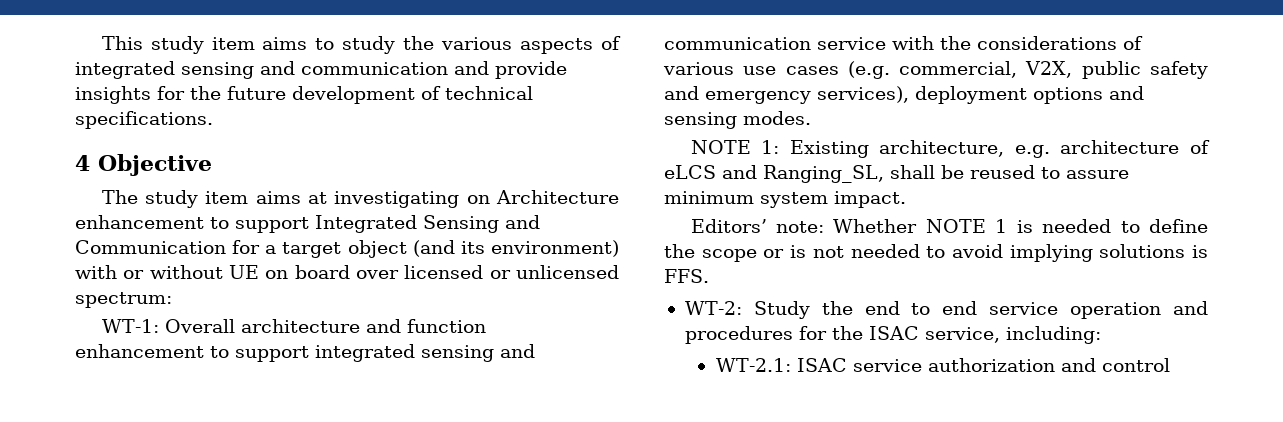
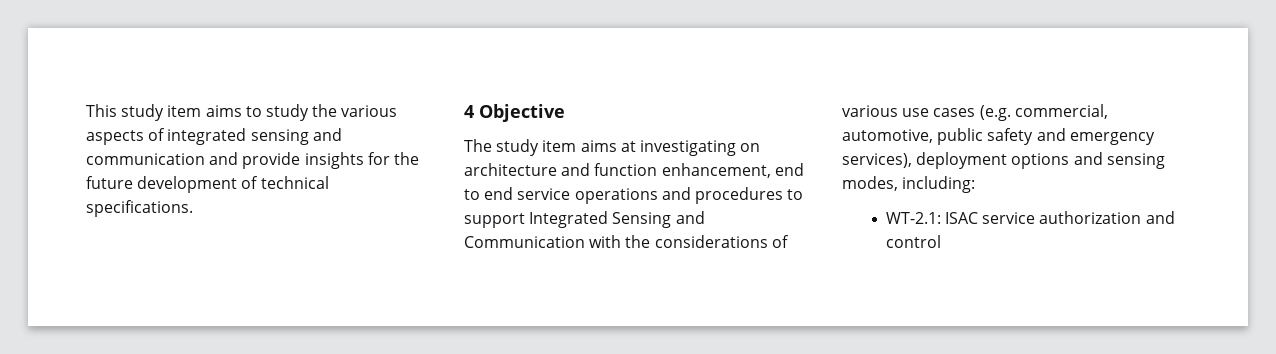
[495,190,619,204] [75,215,204,229] Architecture enhancement -> [464,163,804,178] [464,187,783,204] architecture and function enhancement, end to end service operations and procedures
[232,240,620,258] [75,265,619,279] [75,292,172,308] [101,319,486,333] [75,344,535,362] [664,37,886,50] for a target object (and its environment) with or without UE on board over licensed or unlicensed spectrum: // WT-1: Overall architecture and function enhancement to support integrated sensing and communication service -> (585, 242) none
[1025,61,1073,78] V2X, -> [842,129,933,143] automotive,
[743,111,811,125] [690,140,1210,158] [664,165,1129,183] [664,191,906,208] [690,219,1208,233] [664,244,1208,262] [664,269,709,283] [684,301,1208,319] [684,326,1000,344] modes. // NOTE 1: Existing architecture, e.g. architecture of eLCS and Ranging_SL, shall be reused to assure minimum system impact. // Editors’ note: Whether NOTE 1 is needed to define the scope or is not needed to avoid implying solutions is FFS. // WT-2: Study the end to end service operation and procedures for the ISAC service, -> [842,176,898,191] modes,

